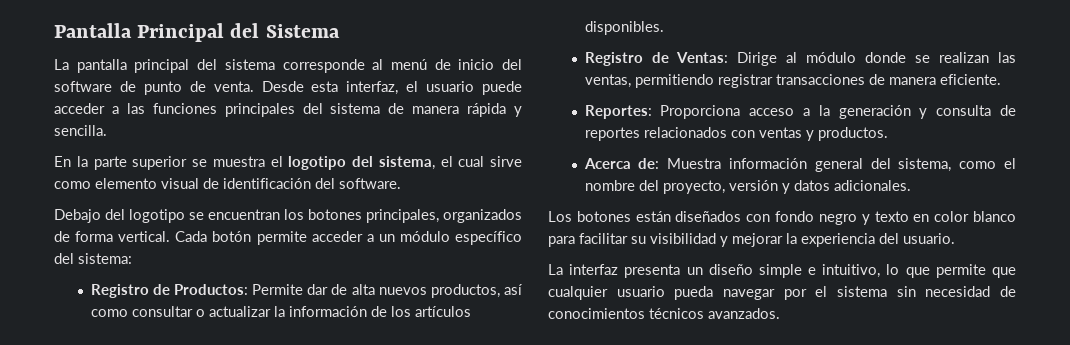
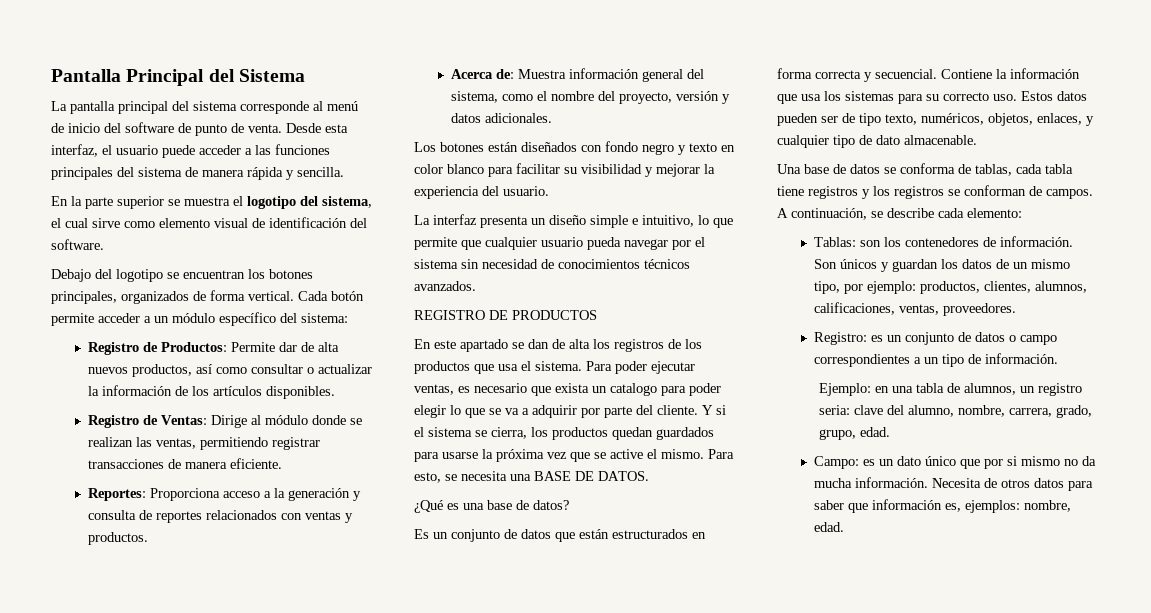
(780, 313) none -> [414,310,597,320] [414,339,702,352] [414,361,695,374] [414,383,721,396] [414,405,726,418] [414,427,714,440] [414,449,734,462] [414,471,649,483] [414,500,569,513] [414,529,706,542] [777,68,1080,82] [777,91,1087,104] [777,113,1094,126] [777,135,977,148] [777,163,1073,176] [777,185,1093,199] [777,208,1022,220] [814,236,1074,247] [814,259,1071,272] [814,281,1088,294] [814,302,1017,316] [814,332,1058,345] [814,353,1059,367] [819,383,1083,396] [819,405,1093,418] [819,427,891,440] [814,456,1097,469] [814,477,1094,491] [814,499,1072,513] [814,522,845,532] // REGISTRO DE PRODUCTOS // En este apartado se dan de alta los registros de los productos que usa el sistema. Para poder ejecutar ventas, es necesario que exista un catalogo para poder elegir lo que se va a adquirir por parte del cliente. Y si el sistema se cierra, los productos quedan guardados para usarse la próxima vez que se active el mismo. Para esto, se necesita una BASE DE DATOS. // ¿Qué es una base de datos? // Es un conjunto de datos que están estructurados en forma correcta y secuencial. Contiene la información que usa los sistemas para su correcto uso. Estos datos pueden ser de tipo texto, numéricos, objetos, enlaces, y cualquier tipo de dato almacenable. // Una base de datos se conforma de tablas, cada tabla tiene registros y los registros se conforman de campos. A continuación, se describe cada elemento: // Tablas: son los contenedores de información. Son únicos y guardan los datos de un mismo tipo, por ejemplo: productos, clientes, alumnos, calificaciones, ventas, proveedores. // Registro: es un conjunto de datos o campo correspondientes a un tipo de información. // Ejemplo: en una tabla de alumnos, un registro seria: clave del alumno, nombre, carrera, grado, grupo, edad. // Campo: es un dato único que por si mismo no da mucha información. Necesita de otros datos para saber que información es, ejemplos: nombre, edad.

